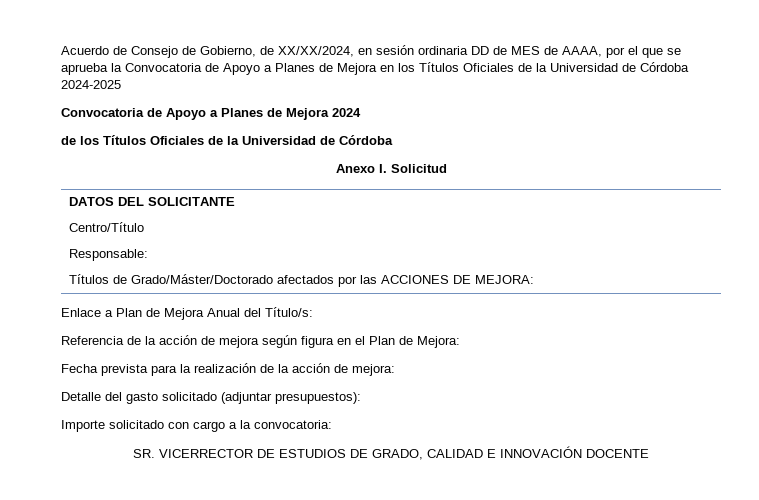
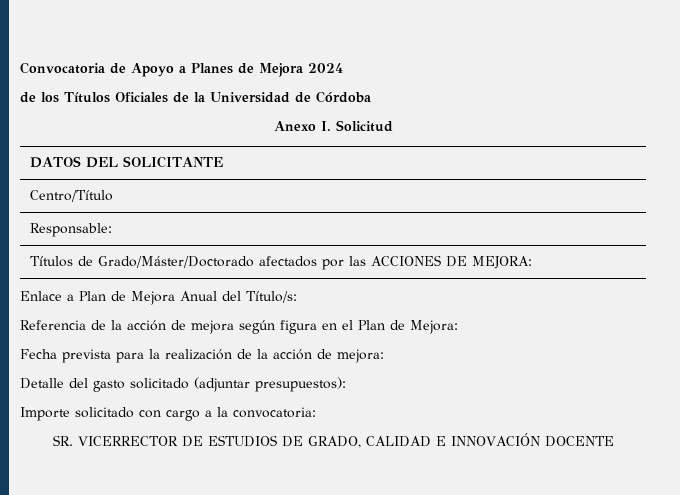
[61,45,681,58] [61,62,689,75] [61,80,121,89] Acuerdo de Consejo de Gobierno, de XX/XX/2024, en sesión ordinaria DD de MES de AAAA, por el que se aprueba la Convocatoria de Apoyo a Planes de Mejora en los Títulos Oficiales de la Universidad de Córdoba 2024-2025 // -> (20, 68) none

